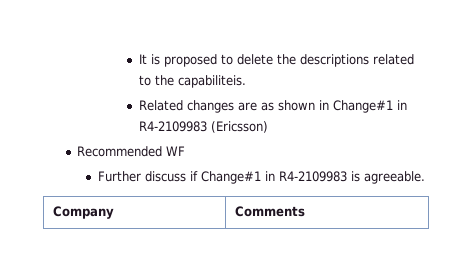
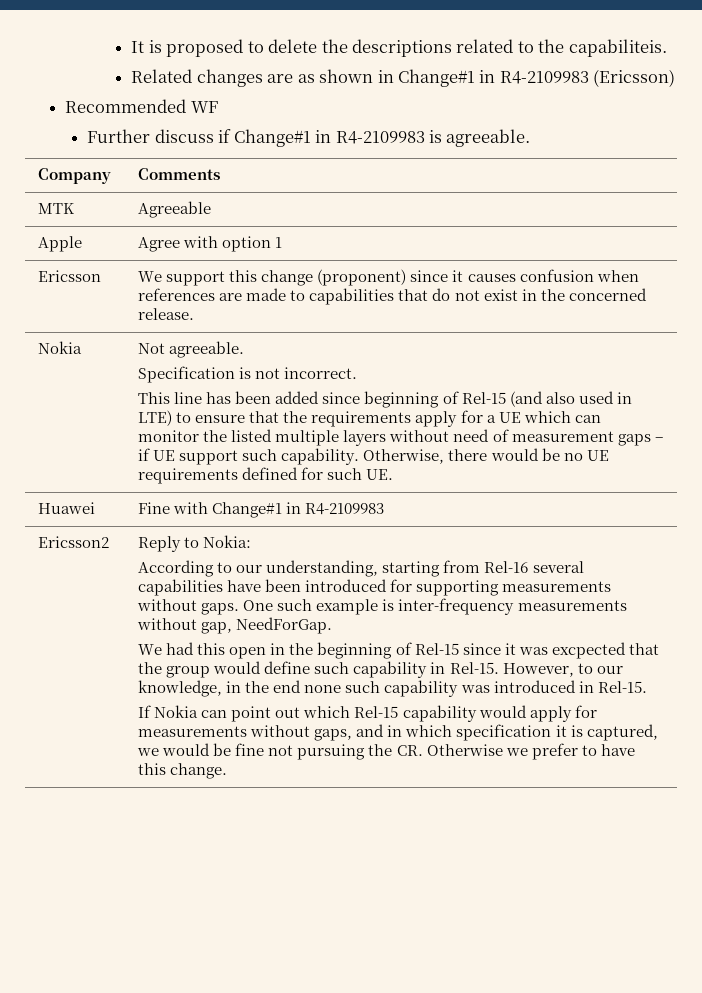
(305, 211) none -> [38,203,75,214] [138,201,212,218] [38,236,83,252] [138,236,283,252] [38,270,102,282] [138,269,639,286] [138,288,647,305] [138,308,195,320] [38,341,83,354] [138,341,245,358] [138,366,358,383] [138,391,632,408] [138,410,601,427] [138,429,663,446] [138,448,609,465] [138,467,394,484] [38,502,96,514] [138,502,385,518] [38,536,110,548] [138,535,252,552] [138,560,584,577] [138,579,612,596] [137,598,627,615] [137,617,333,634] [138,642,659,659] [138,661,623,678] [138,680,647,697] [138,705,597,722] [138,724,658,741] [137,743,635,760] [138,763,228,779] // MTK | Agreeable // Apple | Agree with option 1 // Ericsson | We support this change (proponent) since it causes confusion when references are made to capabilities that do not exist in the concerned release. // Nokia | Not agreeable. // Specification is not incorrect. // This line has been added since beginning of Rel-15 (and also used in LTE) to ensure that the requirements apply for a UE which can monitor the listed multiple layers without need of measurement gaps – if UE support such capability. Otherwise, there would be no UE requirements defined for such UE. // Huawei | Fine with Change#1 in R4-2109983 // Ericsson2 | Reply to Nokia: // According to our understanding, starting from Rel-16 several capabilities have been introduced for supporting measurements without gaps. One such example is inter-frequency measurements without gap, NeedForGap. // We had this open in the beginning of Rel-15 since it was excpected that the group would define such capability in Rel-15. However, to our knowledge, in the end none such capability was introduced in Rel-15. // If Nokia can point out which Rel-15 capability would apply for measurements without gaps, and in which specification it is captured, we would be fine not pursuing the CR. Otherwise we prefer to have this change.

